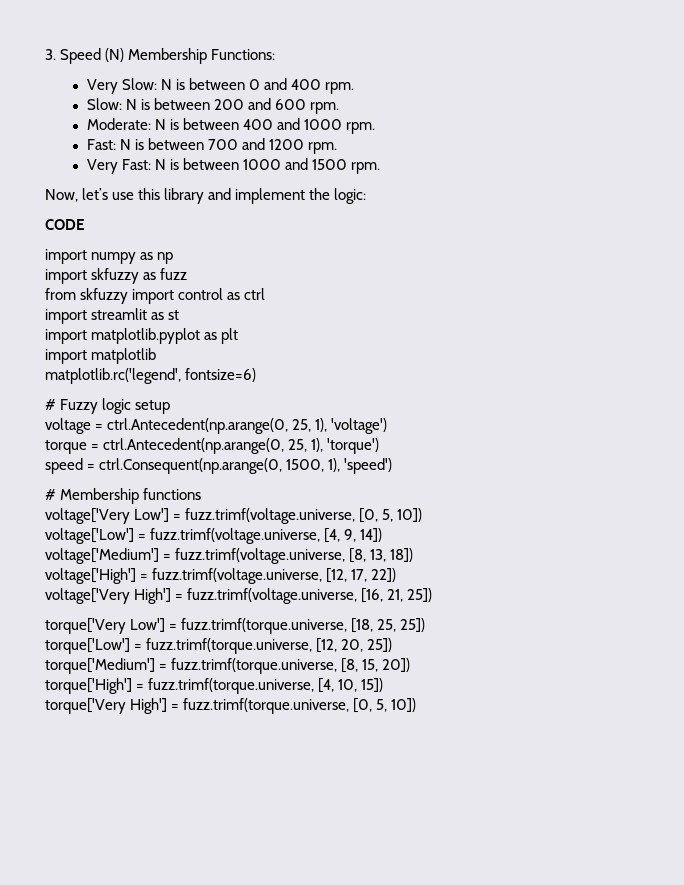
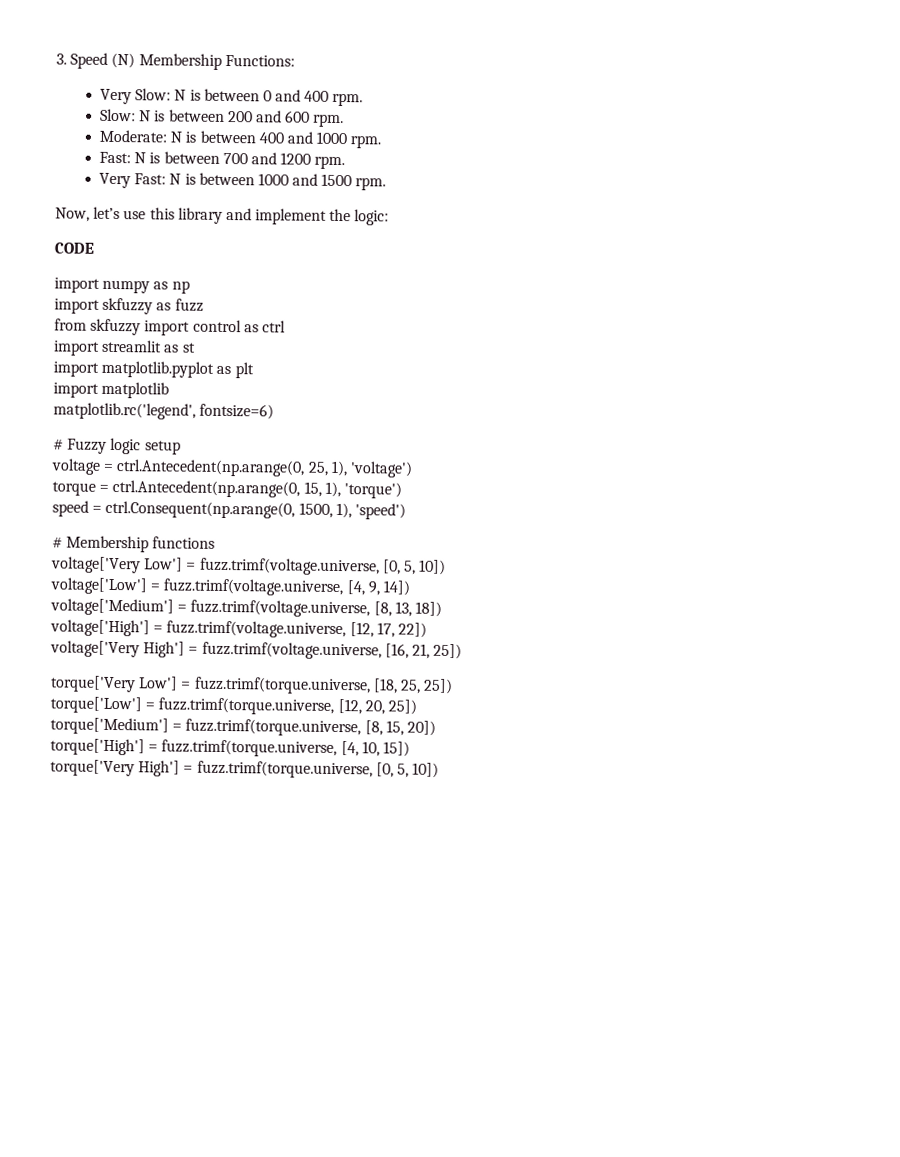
[288,439,308,452] 25, -> [303,481,322,497] 15,

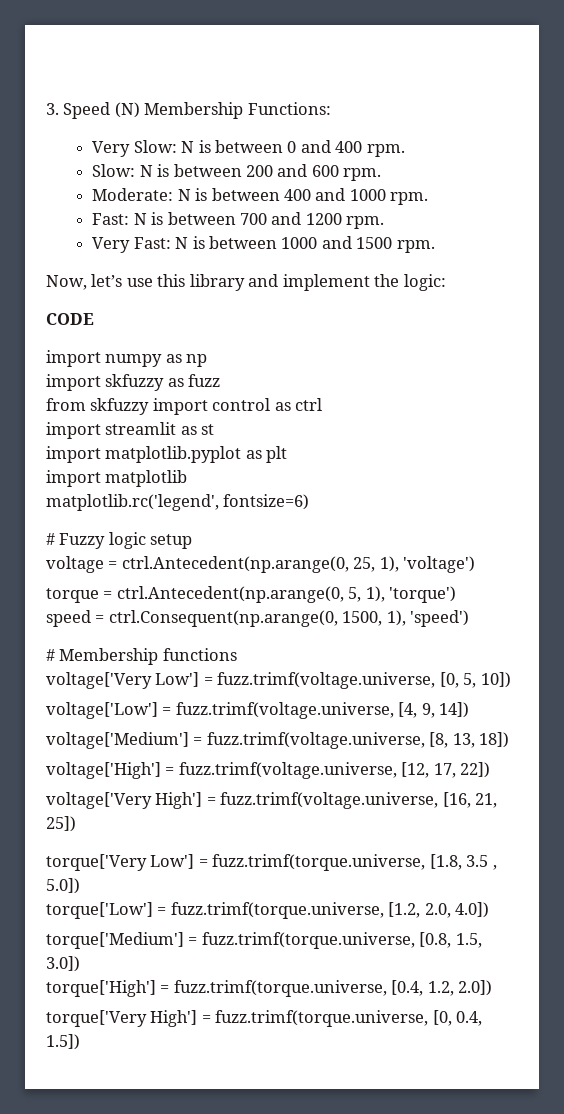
[303,481,322,497] 15, -> [348,587,362,602] 5,
[372,678,454,695] [18, 25, 25]) -> [429,854,497,870] [46,878,80,894] [1.8, 3.5 , 5.0])
[337,699,417,715] [12, 20, 25]) -> [388,902,490,918] [1.2, 2.0, 4.0])
[364,720,436,736] [8, 15, 20]) -> [419,932,482,948] [46,956,80,972] [0.8, 1.5, 3.0])
[340,741,410,757] [4, 10, 15]) -> [391,980,493,996] [0.4, 1.2, 2.0])
[396,762,440,778] 5, 10]) -> [456,1011,483,1026] [46,1034,80,1050] 0.4, 1.5])

